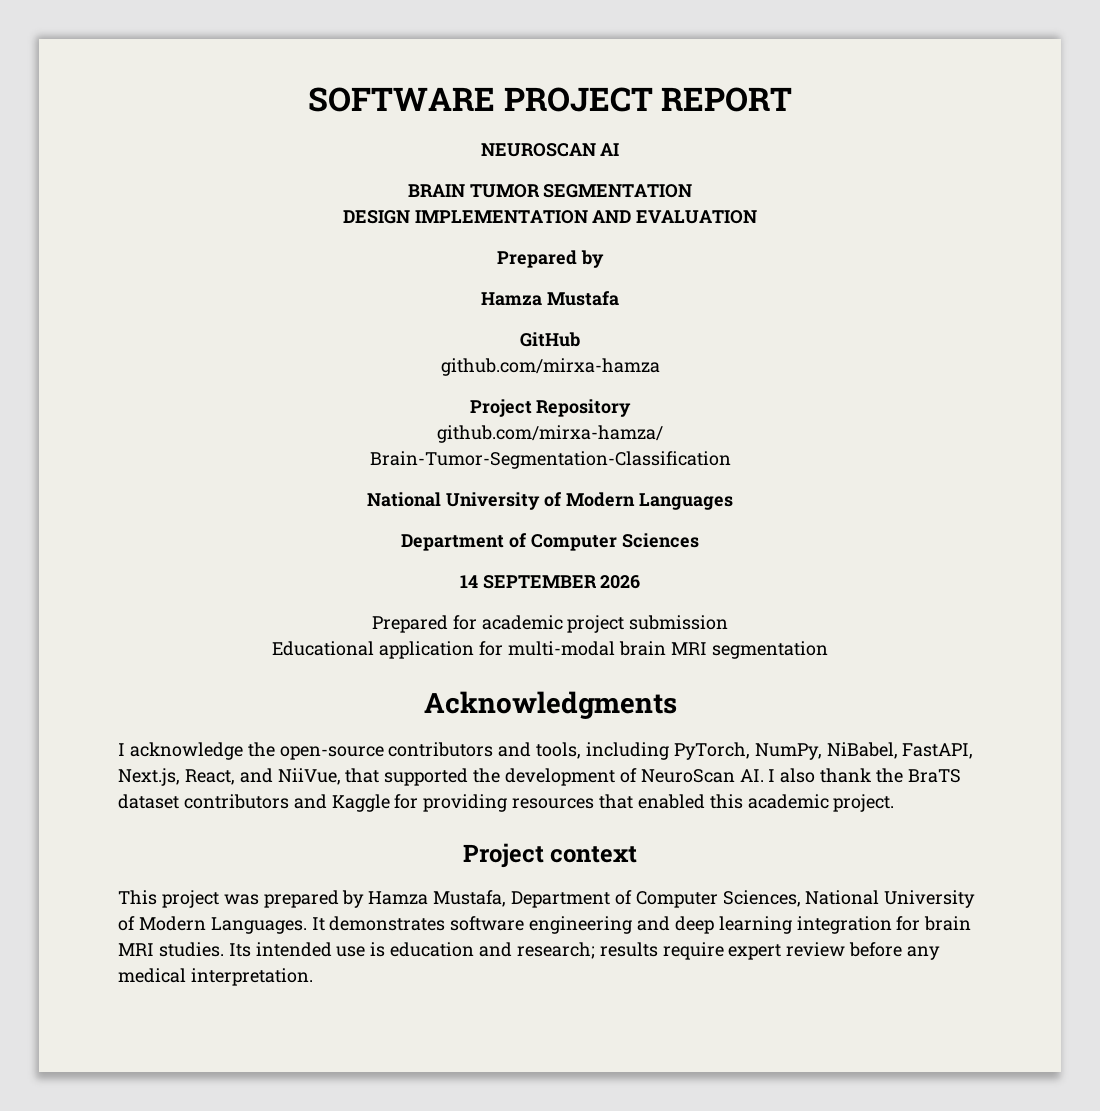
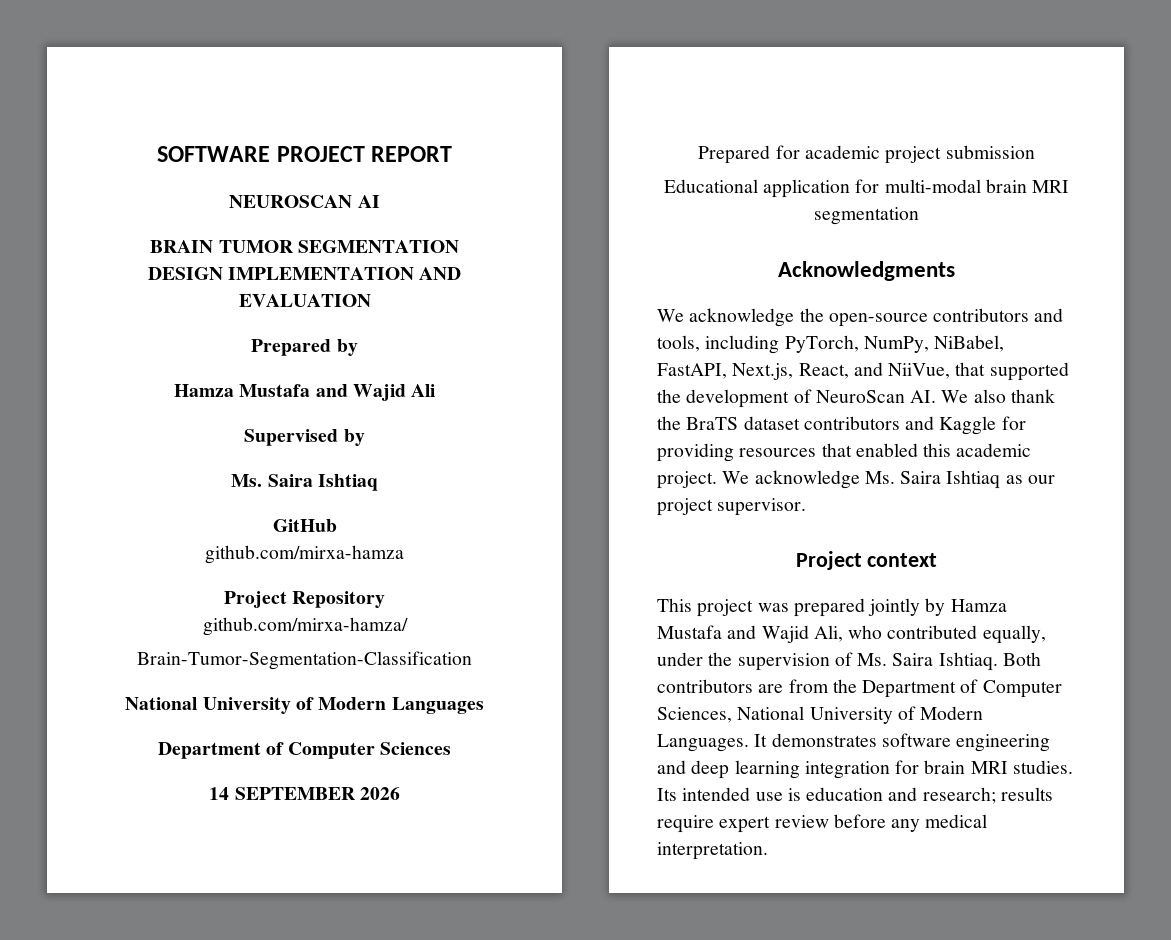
(619, 298) none -> [315,384,436,401] [244,429,365,446] [231,474,378,491] and Wajid Ali // Supervised by // Ms. Saira Ishtiaq
[118,743,125,756] I -> [657,309,684,322] We
[768,769,776,782] I -> [941,390,969,403] We
(895, 803) none -> [722,470,1055,489] [657,498,807,516] We acknowledge Ms. Saira Ishtiaq as our project supervisor.
(339, 899) none -> [868,598,921,616] jointly
[433,890,507,907] Mustafa, -> [657,625,1046,644] [657,652,1041,671] [657,679,857,693] Mustafa and Wajid Ali, who contributed equally, under the supervision of Ms. Saira Ishtiaq. Both contributors are from the

